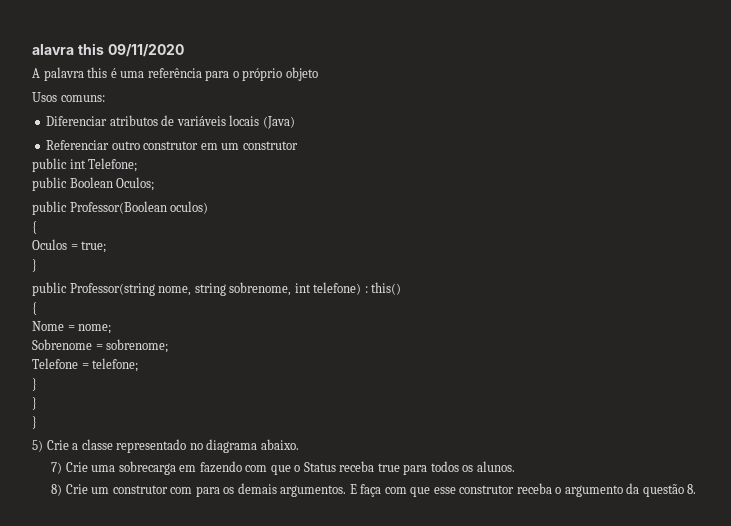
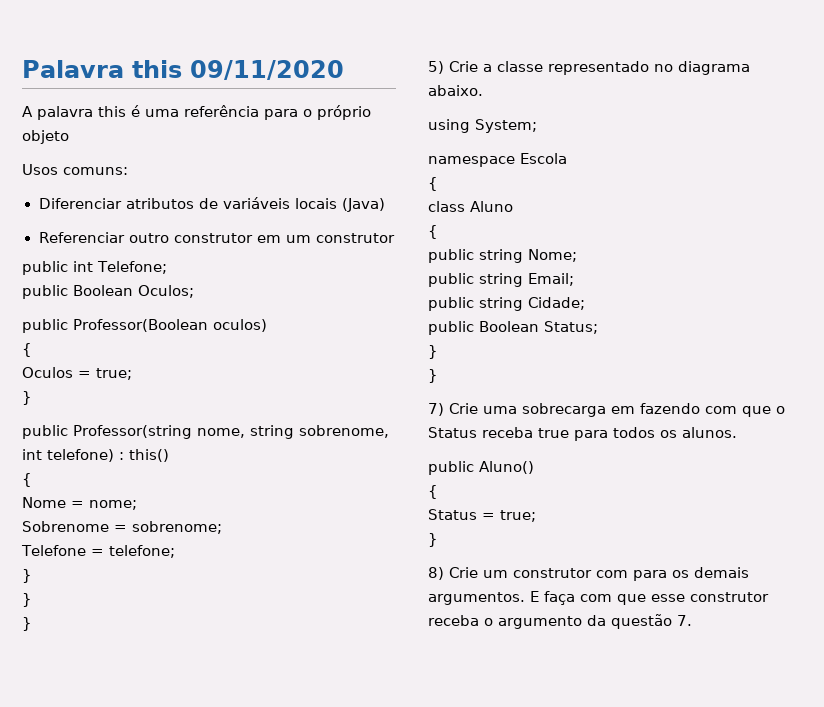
[32,44,74,55] alavra -> [22,60,124,78] Palavra
(299, 444) none -> [428,119,537,133] [428,153,567,167] [428,177,438,191] [428,201,513,212] [428,225,438,239] [428,249,577,263] [428,273,574,287] [428,297,585,311] [428,321,598,335] [428,345,438,359] [428,369,438,383] // using System; // namespace Escola // { // class Aluno // { // public string Nome; // public string Email; // public string Cidade; // public Boolean Status; // } // }
(515, 466) none -> [428,461,534,475] [428,485,438,499] [428,509,536,522] [428,533,438,547] // public Aluno() // { // Status = true; // }
[687,484,697,494] 8. -> [677,615,692,626] 7.

